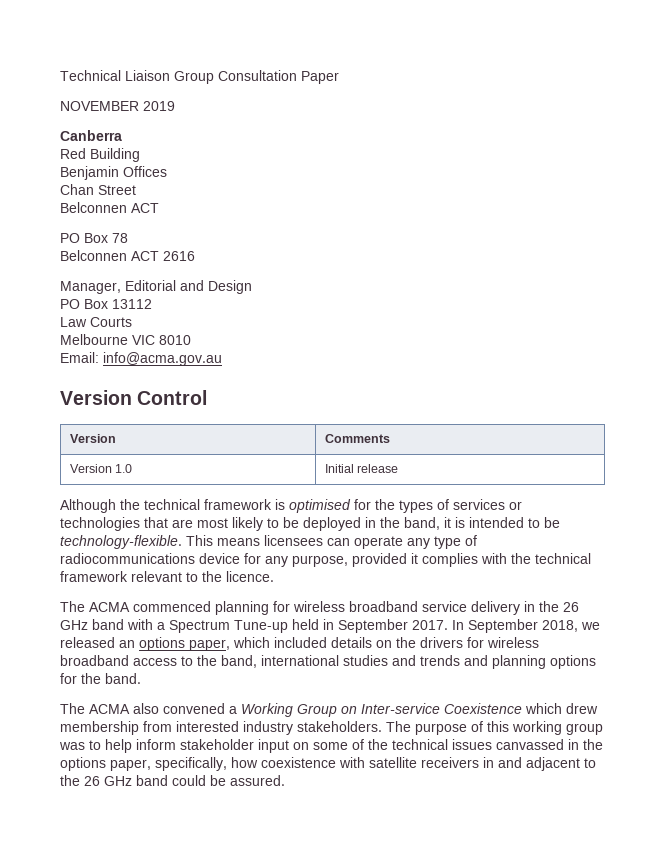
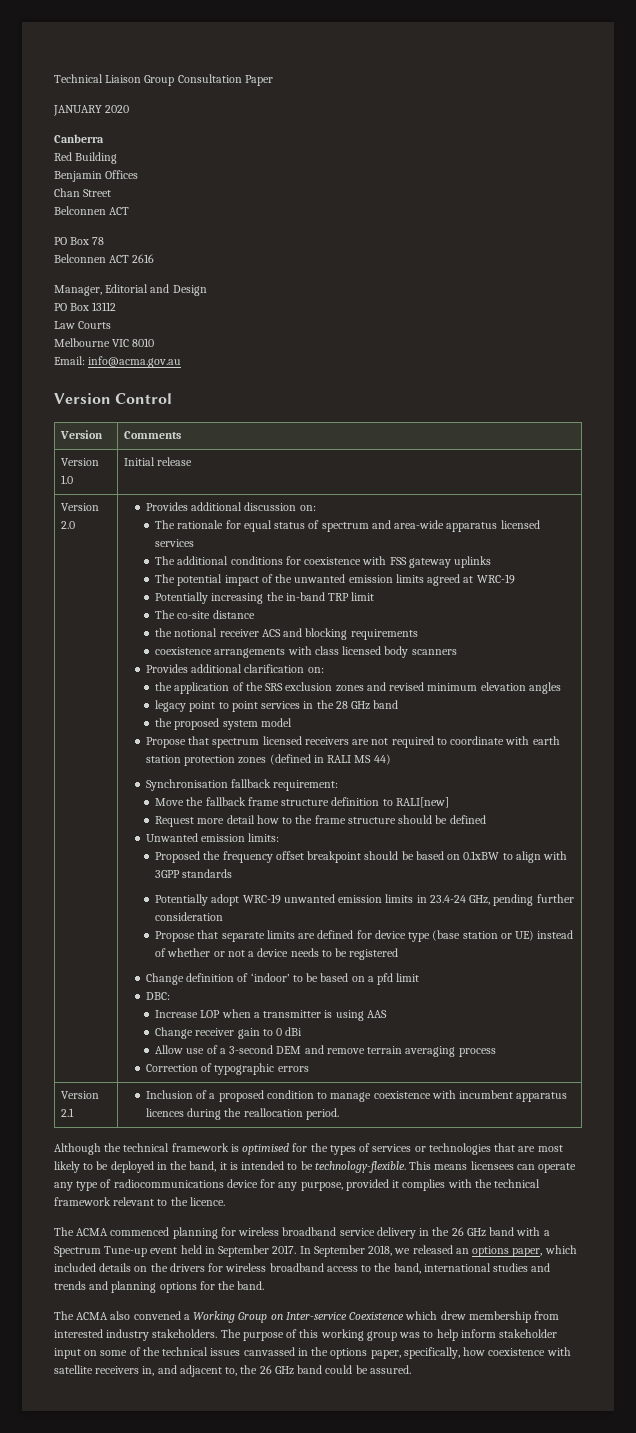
[60,101,175,111] NOVEMBER 2019 -> [53,105,130,116] JANUARY 2020
(399, 468) none -> [60,503,99,511] [60,521,75,529] [145,502,316,511] [155,520,540,532] [155,539,195,547] [155,556,492,568] [155,574,515,586] [155,592,375,604] [155,610,255,619] [155,628,418,640] [155,646,457,658] [145,664,324,673] [155,682,561,694] [155,700,399,712] [155,718,292,730] [145,736,560,748] [145,754,391,766] [145,779,339,791] [155,797,449,808] [155,815,486,827] [145,833,280,842] [155,851,568,863] [155,869,233,878] [155,894,574,906] [155,912,224,921] [155,930,574,942] [155,948,399,960] [145,973,420,985] [145,992,170,1000] [155,1009,387,1021] [155,1027,303,1039] [155,1045,496,1057] [145,1063,309,1075] [60,1091,99,1099] [60,1108,74,1117] [145,1090,568,1102] [145,1108,339,1120] // Version 2.0 | Provides additional discussion on: // The rationale for equal status of spectrum and area-wide apparatus licensed services // The additional conditions for coexistence with FSS gateway uplinks // The potential impact of the unwanted emission limits agreed at WRC-19 // Potentially increasing the in-band TRP limit // The co-site distance // the notional receiver ACS and blocking requirements // coexistence arrangements with class licensed body scanners // Provides additional clarification on: // the application of the SRS exclusion zones and revised minimum elevation angles // legacy point to point services in the 28 GHz band // the proposed system model // Propose that spectrum licensed receivers are not required to coordinate with earth station protection zones (defined in RALI MS 44) // Synchronisation fallback requirement: // Move the fallback frame structure definition to RALI[new] // Request more detail how to the frame structure should be defined // Unwanted emission limits: // Proposed the frequency offset breakpoint should be based on 0.1xBW to align with 3GPP standards // Potentially adopt WRC-19 unwanted emission limits in 23.4-24 GHz, pending further consideration // Propose that separate limits are defined for device type (base station or UE) instead of whether or not a device needs to be registered // Change definition of ‘indoor’ to be based on a pfd limit // DBC: // Increase LOP when a transmitter is using AAS // Change receiver gain to 0 dBi // Allow use of a 3-second DEM and remove terrain averaging process // Correction of typographic errors // Version 2.1 | Inclusion of a proposed condition to manage coexistence with incumbent apparatus licences during the reallocation period.
(288, 626) none -> [150,1247,178,1254] event
[483,757,494,768] in -> [142,1366,155,1376] in,
[584,758,596,768] to -> [225,1367,238,1376] to,

